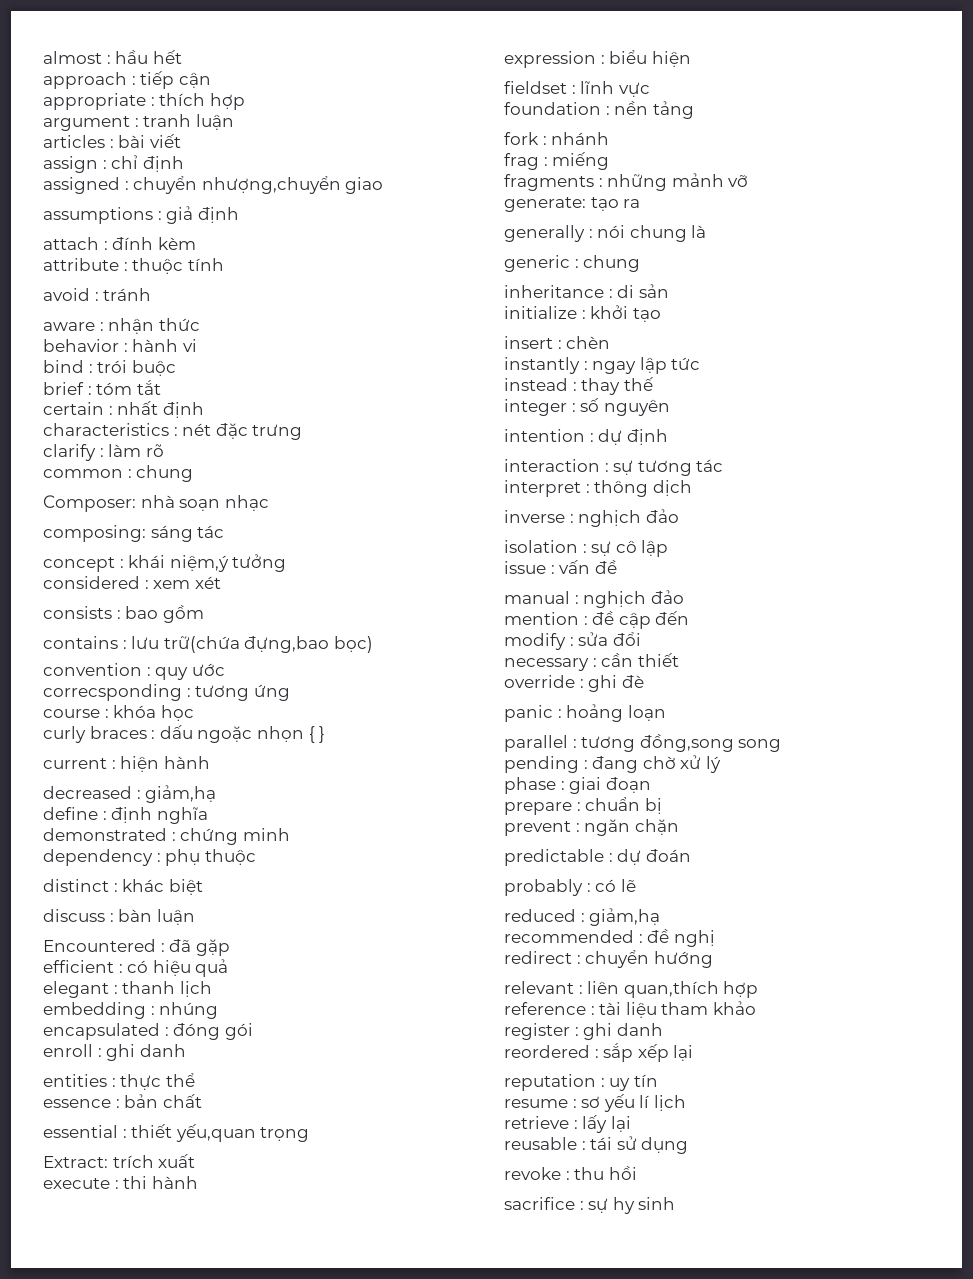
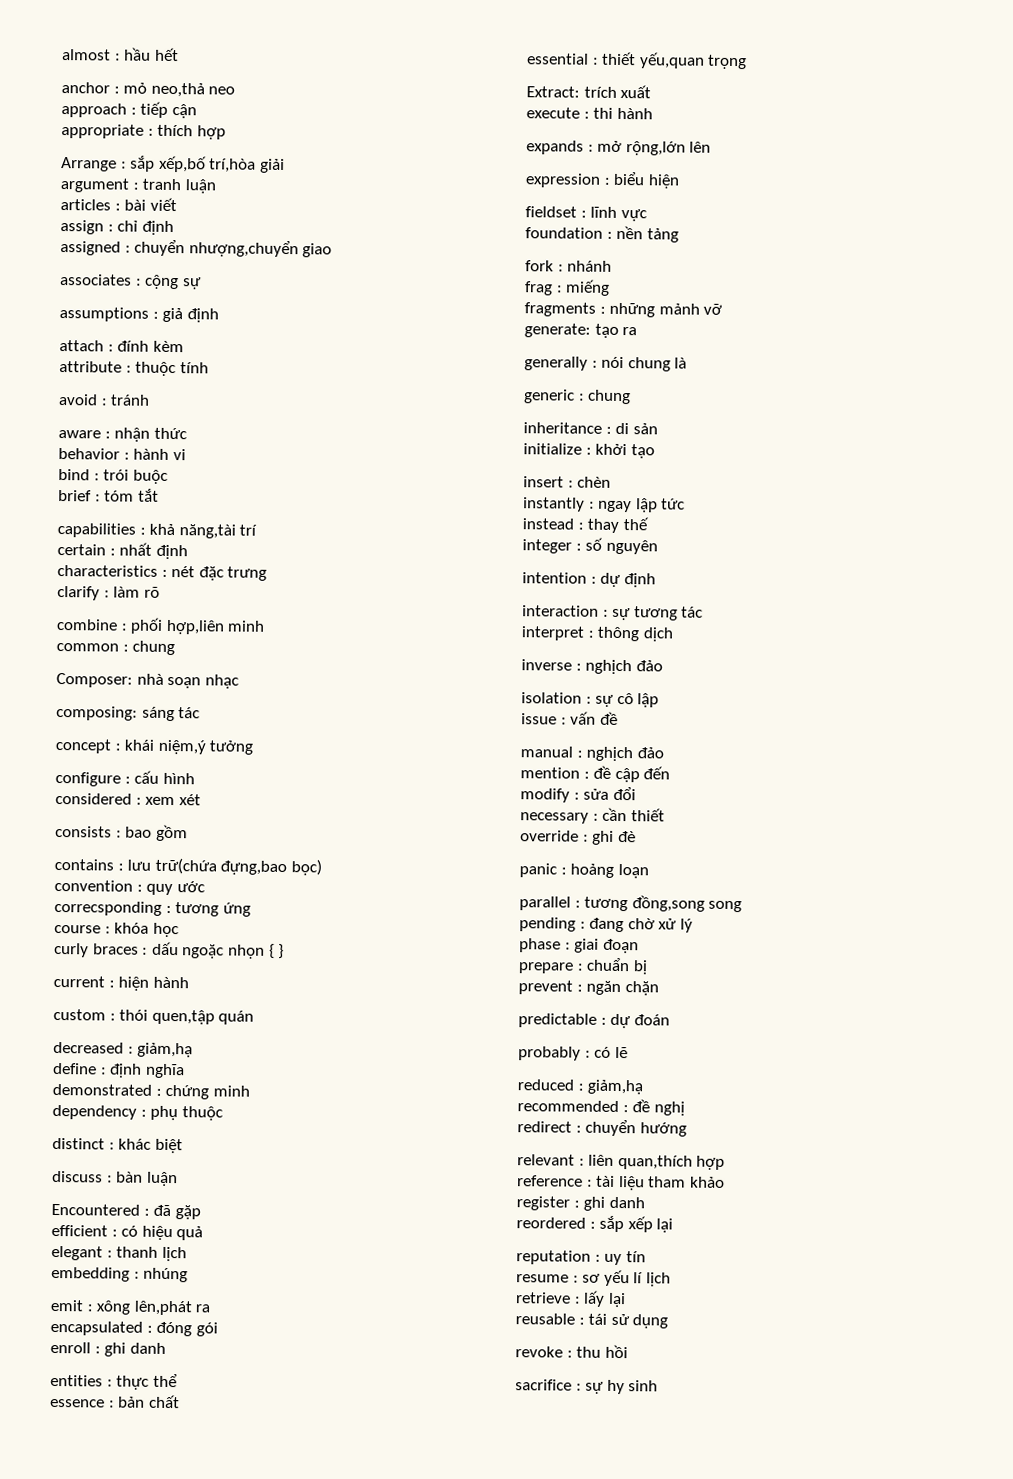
(182, 57) none -> [61,82,236,98] // anchor : mỏ neo,thả neo
(245, 101) none -> [61,155,285,173] // Arrange : sắp xếp,bố trí,hòa giải
(384, 185) none -> [60,274,202,290] // associates : cộng sự
(161, 387) none -> [57,522,258,539] // capabilities : khả năng,tài trí
(164, 450) none -> [56,617,266,635] // combine : phối hợp,liên minh
(287, 563) none -> [55,770,195,787] // configure : cấu hình
(210, 762) none -> [53,1008,255,1025] // custom : thói quen,tập quán
(219, 1010) none -> [50,1299,211,1316] // emit : xông lên,phát ra
(198, 1182) none -> [526,140,712,156] // expands : mở rộng,lớn lên

